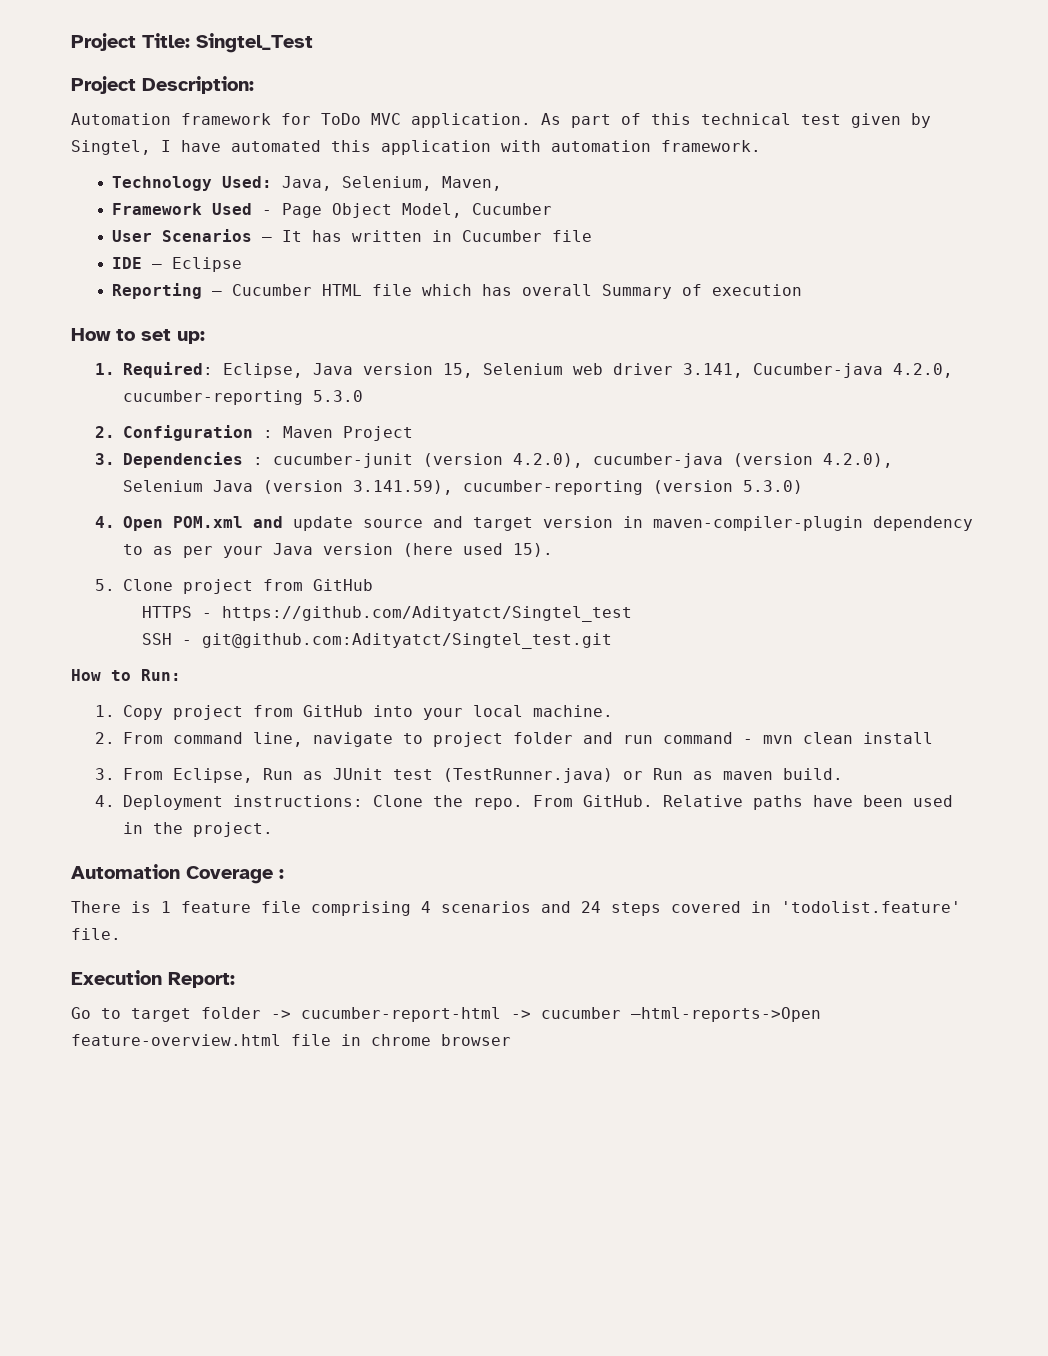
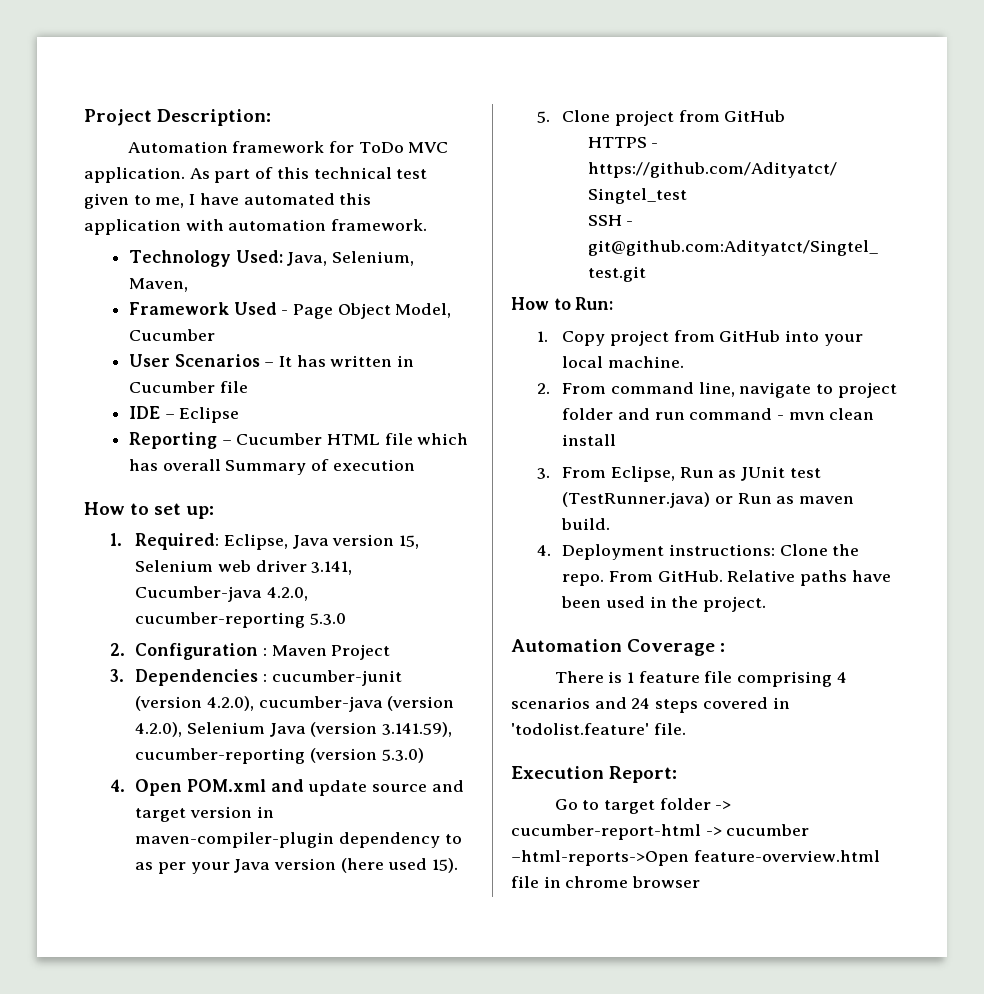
[71,33,313,53] [71,76,136,94] Project Title: Singtel_Test // Project -> [84,109,152,126] Project
[911,113,931,128] [71,140,151,155] by Singtel, -> [133,195,185,208] to me,

